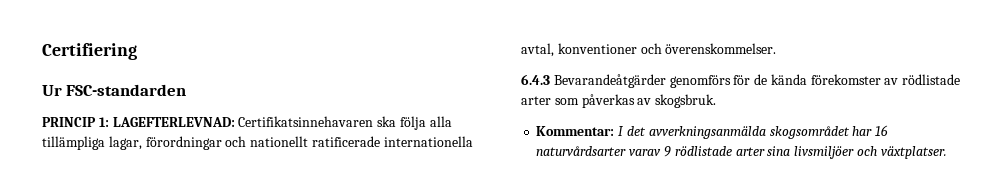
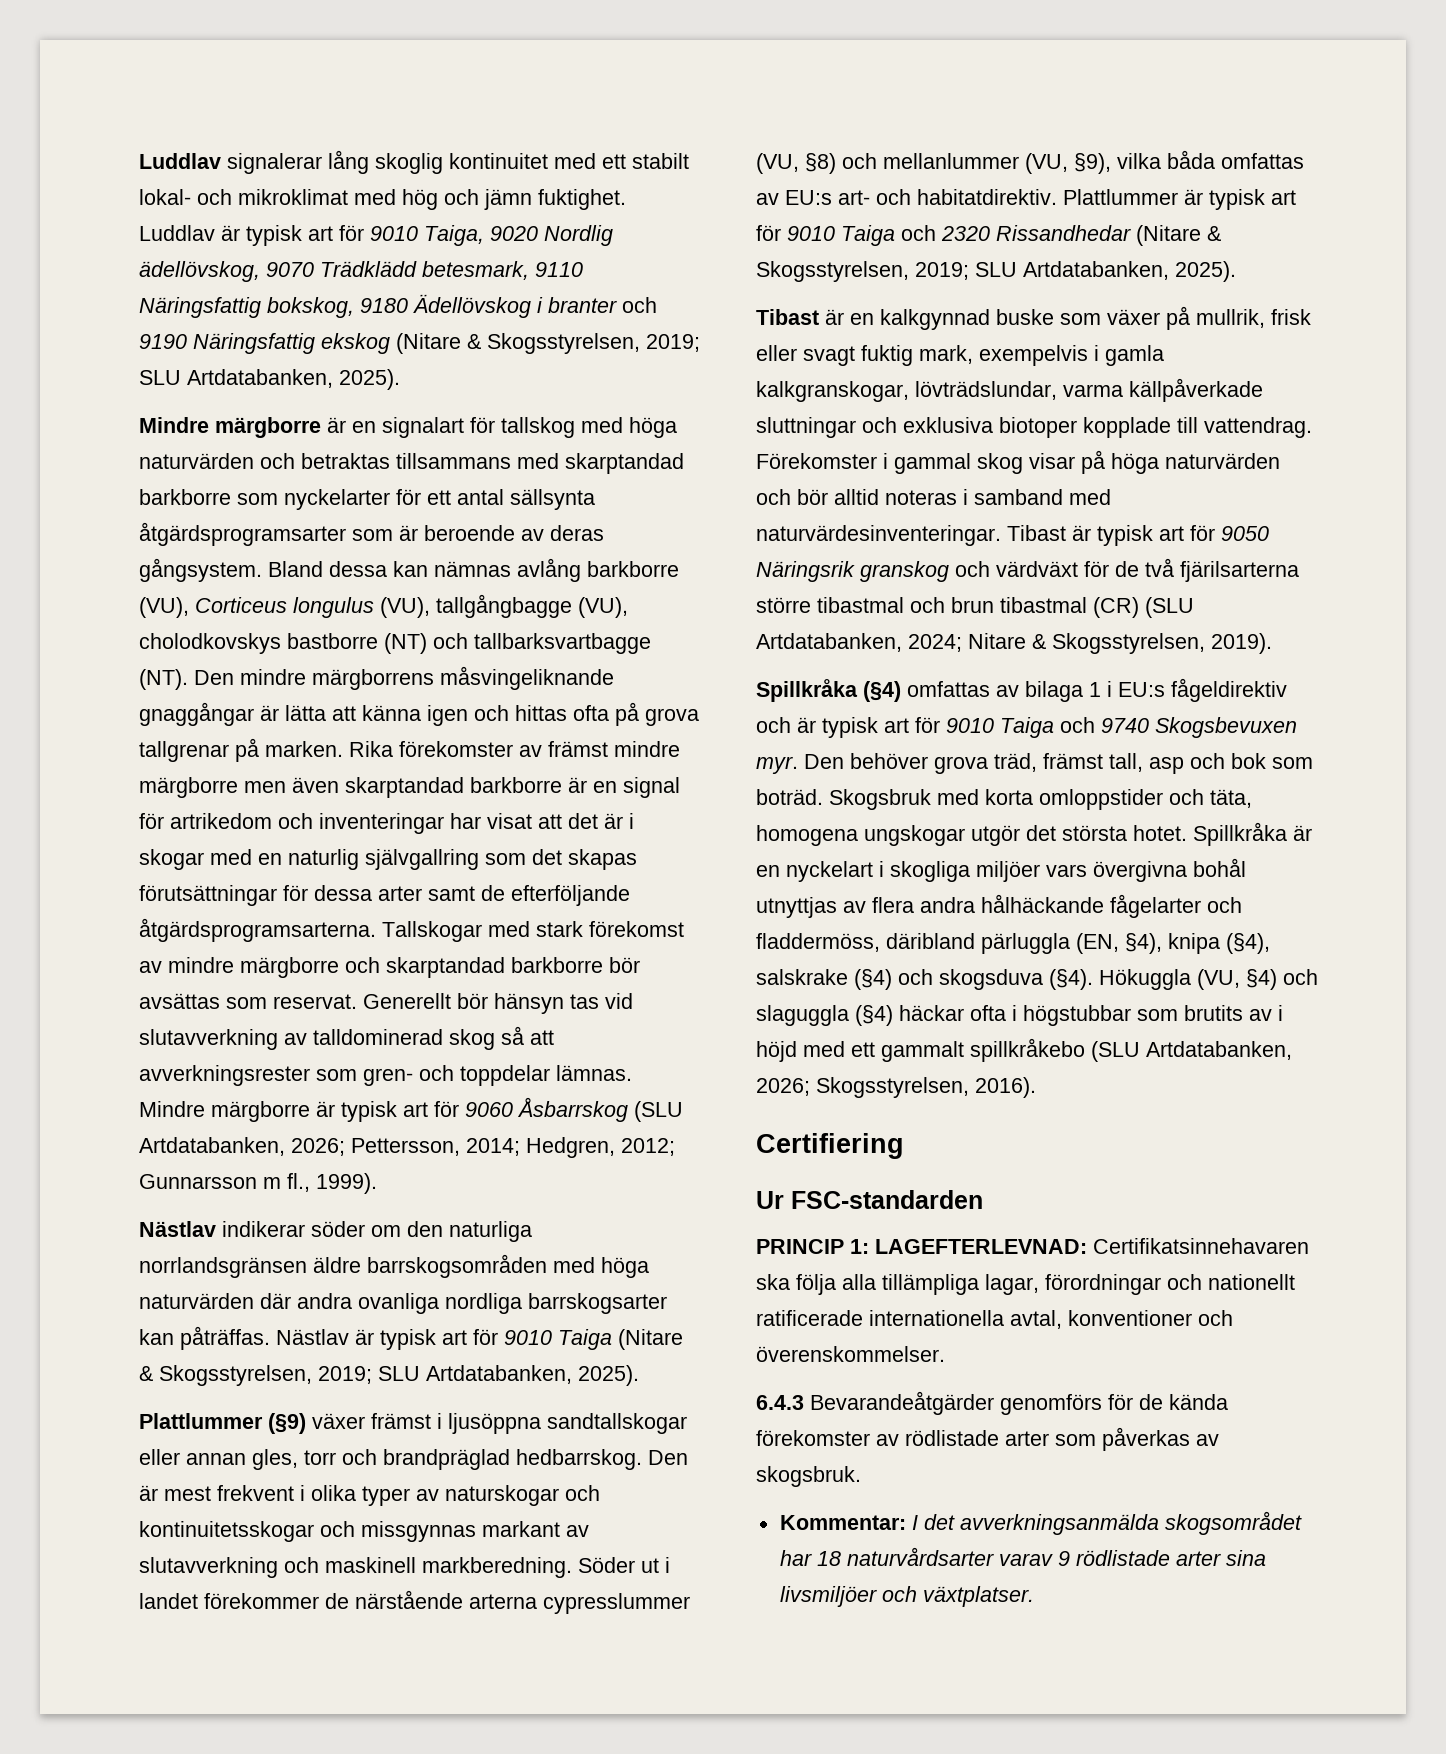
(42, 51) none -> [139,150,689,174] [139,189,626,210] [139,225,613,246] [139,261,583,282] [139,294,657,318] [139,333,700,354] [139,369,400,390] [139,417,677,438] [139,453,684,474] [139,489,595,510] [139,522,604,546] [139,558,679,582] [139,594,628,618] [139,633,651,654] [139,666,614,690] [139,702,699,726] [139,738,680,762] [139,777,680,798] [139,813,634,834] [139,849,637,870] [139,885,630,906] [139,918,684,942] [139,957,640,978] [139,993,633,1014] [139,1026,554,1050] [139,1065,632,1086] [139,1097,683,1122] [139,1137,675,1158] [139,1173,377,1194] [139,1221,532,1242] [139,1254,649,1278] [139,1293,667,1314] [139,1326,683,1350] [139,1365,639,1386] [139,1413,687,1434] [139,1449,688,1470] [139,1485,600,1506] [139,1521,589,1542] [139,1557,670,1578] [139,1590,690,1614] [756,150,1304,174] [756,189,1296,210] [756,225,1221,246] [756,261,1236,282] [756,306,1311,330] [756,345,1164,366] [756,378,1263,402] [756,417,1312,438] [756,450,1280,474] [756,489,1111,505] [756,525,1269,546] [756,558,1299,582] [756,597,1194,618] [756,633,1272,654] [756,678,1287,702] [756,717,1297,738] [756,753,1313,774] [756,789,1252,810] [756,822,1312,846] [756,858,1246,882] [756,894,1242,918] [756,933,1270,954] [756,969,1318,990] [756,1005,1283,1026] [756,1038,1292,1062] [756,1077,1036,1098] Luddlav signalerar lång skoglig kontinuitet med ett stabilt lokal- och mikroklimat med hög och jämn fuktighet. Luddlav är typisk art för 9010 Taiga, 9020 Nordlig ädellövskog, 9070 Trädklädd betesmark, 9110 Näringsfattig bokskog, 9180 Ädellövskog i branter och 9190 Näringsfattig ekskog (Nitare & Skogsstyrelsen, 2019; SLU Artdatabanken, 2025). // Mindre märgborre är en signalart för tallskog med höga naturvärden och betraktas tillsammans med skarptandad barkborre som nyckelarter för ett antal sällsynta åtgärdsprogramsarter som är beroende av deras gångsystem. Bland dessa kan nämnas avlång barkborre (VU), Corticeus longulus (VU), tallgångbagge (VU), cholodkovskys bastborre (NT) och tallbarksvartbagge (NT). Den mindre märgborrens måsvingeliknande gnaggångar är lätta att känna igen och hittas ofta på grova tallgrenar på marken. Rika förekomster av främst mindre märgborre men även skarptandad barkborre är en signal för artrikedom och inventeringar har visat att det är i skogar med en naturlig självgallring som det skapas förutsättningar för dessa arter samt de efterföljande åtgärdsprogramsarterna. Tallskogar med stark förekomst av mindre märgborre och skarptandad barkborre bör avsättas som reservat. Generellt bör hänsyn tas vid slutavverkning av talldominerad skog så att avverkningsrester som gren- och toppdelar lämnas. Mindre märgborre är typisk art för 9060 Åsbarrskog (SLU Artdatabanken, 2026; Pettersson, 2014; Hedgren, 2012; Gunnarsson m fl., 1999). // Nästlav indikerar söder om den naturliga norrlandsgränsen äldre barrskogsområden med höga naturvärden där andra ovanliga nordliga barrskogsarter kan påträffas. Nästlav är typisk art för 9010 Taiga (Nitare & Skogsstyrelsen, 2019; SLU Artdatabanken, 2025). // Plattlummer (§9) växer främst i ljusöppna sandtallskogar eller annan gles, torr och brandpräglad hedbarrskog. Den är mest frekvent i olika typer av naturskogar och kontinuitetsskogar och missgynnas markant av slutavverkning och maskinell markberedning. Söder ut i landet förekommer de närstående arterna cypresslummer (VU, §8) och mellanlummer (VU, §9), vilka båda omfattas av EU:s art- och habitatdirektiv. Plattlummer är typisk art för 9010 Taiga och 2320 Rissandhedar (Nitare & Skogsstyrelsen, 2019; SLU Artdatabanken, 2025). // Tibast är en kalkgynnad buske som växer på mullrik, frisk eller svagt fuktig mark, exempelvis i gamla kalkgranskogar, lövträdslundar, varma källpåverkade sluttningar och exklusiva biotoper kopplade till vattendrag. Förekomster i gammal skog visar på höga naturvärden och bör alltid noteras i samband med naturvärdesinventeringar. Tibast är typisk art för 9050 Näringsrik granskog och värdväxt för de två fjärilsarterna större tibastmal och brun tibastmal (CR) (SLU Artdatabanken, 2024; Nitare & Skogsstyrelsen, 2019). // Spillkråka (§4) omfattas av bilaga 1 i EU:s fågeldirektiv och är typisk art för 9010 Taiga och 9740 Skogsbevuxen myr. Den behöver grova träd, främst tall, asp och bok som boträd. Skogsbruk med korta omloppstider och täta, homogena ungskogar utgör det största hotet. Spillkråka är en nyckelart i skogliga miljöer vars övergivna bohål utnyttjas av flera andra hålhäckande fågelarter och fladdermöss, däribland pärluggla (EN, §4), knipa (§4), salskrake (§4) och skogsduva (§4). Hökuggla (VU, §4) och slaguggla (§4) häckar ofta i högstubbar som brutits av i höjd med ett gammalt spillkråkebo (SLU Artdatabanken, 2026; Skogsstyrelsen, 2016). //
[875,125,889,136] 16 -> [816,1551,841,1566] 18

